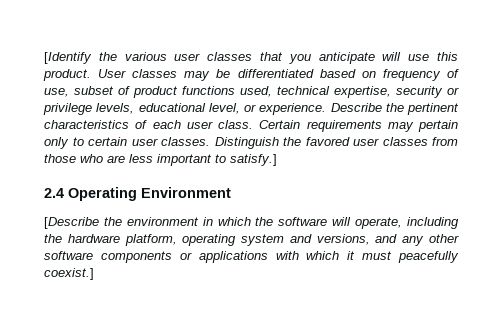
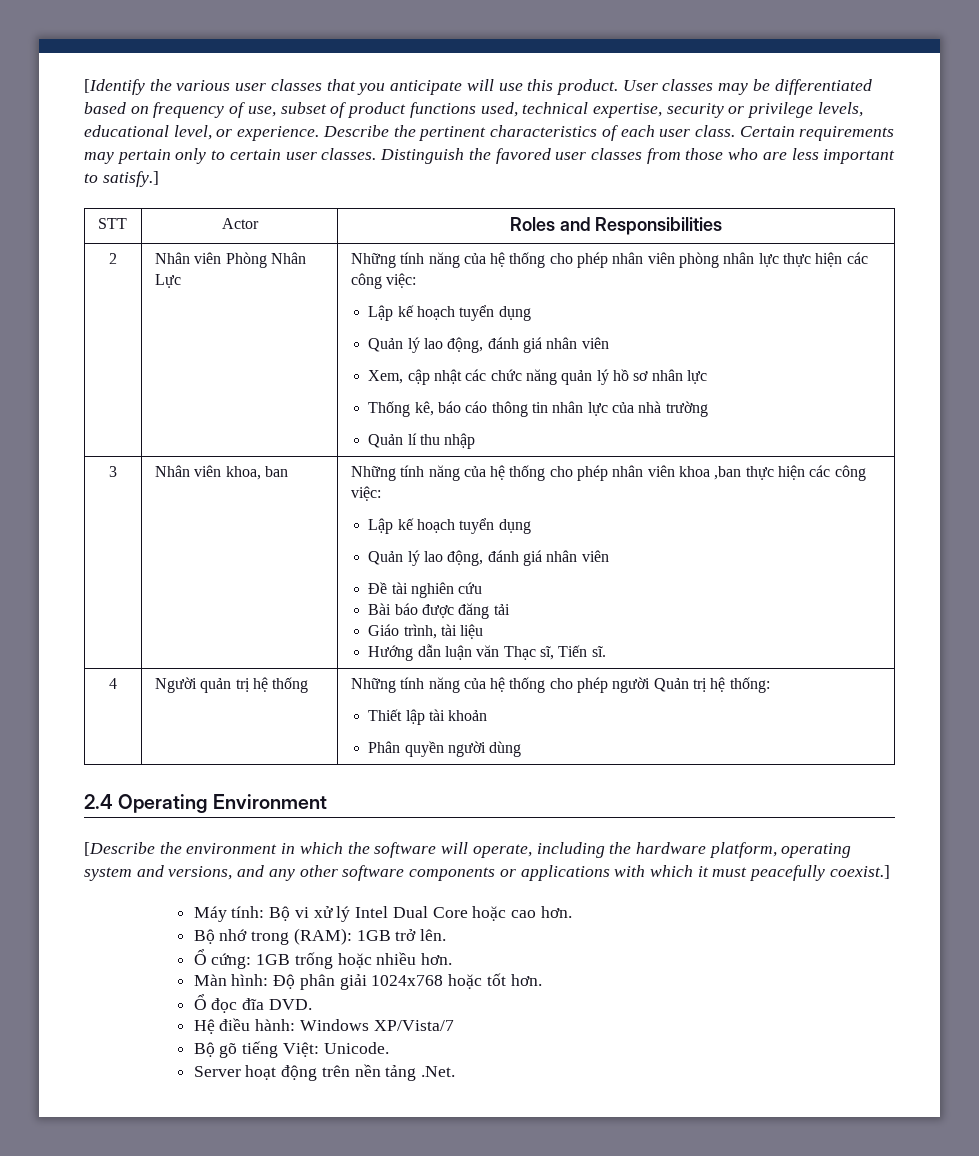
(277, 160) none -> [97,218,127,229] [221,218,259,229] [509,217,723,235] [109,253,117,264] [154,252,306,268] [154,274,181,288] [350,252,868,268] [350,273,417,289] [368,305,531,321] [368,337,609,353] [368,369,707,385] [368,401,708,417] [368,433,476,449] [109,466,117,477] [154,465,288,480] [350,465,866,481] [350,486,381,501] [368,518,531,534] [368,550,609,566] [368,582,483,598] [368,603,510,619] [368,624,484,639] [368,644,606,661] [109,678,117,689] [154,677,309,693] [350,677,770,693] [368,709,488,725] [368,741,522,757] // STT | Actor | Roles and Responsibilities // 2 | Nhân viên Phòng Nhân Lực | Những tính năng của hệ thống cho phép nhân viên phòng nhân lực thực hiện các công việc: // Lập kế hoạch tuyển dụng // Quản lý lao động, đánh giá nhân viên // Xem, cập nhật các chức năng quản lý hồ sơ nhân lực // Thống kê, báo cáo thông tin nhân lực của nhà trường // Quản lí thu nhập // 3 | Nhân viên khoa, ban | Những tính năng của hệ thống cho phép nhân viên khoa ,ban thực hiện các công việc: // Lập kế hoạch tuyển dụng // Quản lý lao động, đánh giá nhân viên // Đề tài nghiên cứu // Bài báo được đăng tải // Giáo trình, tài liệu // Hướng dẫn luận văn Thạc sĩ, Tiến sĩ. // 4 | Người quản trị hệ thống | Những tính năng của hệ thống cho phép người Quản trị hệ thống: // Thiết lập tài khoản // Phân quyền người dùng
(94, 274) none -> [193,906,572,922] [193,928,447,945] [193,949,453,969] [193,973,542,990] [193,994,312,1013] [193,1018,454,1034] [193,1041,389,1058] [193,1064,456,1081] // Máy tính: Bộ vi xử lý Intel Dual Core hoặc cao hơn. // Bộ nhớ trong (RAM): 1GB trở lên. // Ổ cứng: 1GB trống hoặc nhiều hơn. // Màn hình: Độ phân giải 1024x768 hoặc tốt hơn. // Ổ đọc đĩa DVD. // Hệ điều hành: Windows XP/Vista/7 // Bộ gõ tiếng Việt: Unicode. // Server hoạt động trên nền tảng .Net.

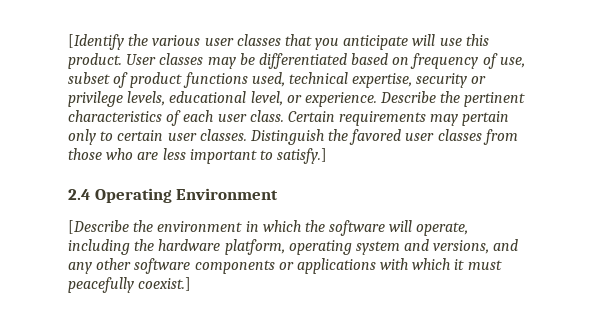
[97,218,127,229] [221,218,259,229] [509,217,723,235] [109,253,117,264] [154,252,306,268] [154,274,181,288] [350,252,868,268] [350,273,417,289] [368,305,531,321] [368,337,609,353] [368,369,707,385] [368,401,708,417] [368,433,476,449] [109,466,117,477] [154,465,288,480] [350,465,866,481] [350,486,381,501] [368,518,531,534] [368,550,609,566] [368,582,483,598] [368,603,510,619] [368,624,484,639] [368,644,606,661] [109,678,117,689] [154,677,309,693] [350,677,770,693] [368,709,488,725] [368,741,522,757] // STT | Actor | Roles and Responsibilities // 2 | Nhân viên Phòng Nhân Lực | Những tính năng của hệ thống cho phép nhân viên phòng nhân lực thực hiện các công việc: // Lập kế hoạch tuyển dụng // Quản lý lao động, đánh giá nhân viên // Xem, cập nhật các chức năng quản lý hồ sơ nhân lực // Thống kê, báo cáo thông tin nhân lực của nhà trường // Quản lí thu nhập // 3 | Nhân viên khoa, ban | Những tính năng của hệ thống cho phép nhân viên khoa ,ban thực hiện các công việc: // Lập kế hoạch tuyển dụng // Quản lý lao động, đánh giá nhân viên // Đề tài nghiên cứu // Bài báo được đăng tải // Giáo trình, tài liệu // Hướng dẫn luận văn Thạc sĩ, Tiến sĩ. // 4 | Người quản trị hệ thống | Những tính năng của hệ thống cho phép người Quản trị hệ thống: // Thiết lập tài khoản // Phân quyền người dùng -> (328, 156) none
[193,906,572,922] [193,928,447,945] [193,949,453,969] [193,973,542,990] [193,994,312,1013] [193,1018,454,1034] [193,1041,389,1058] [193,1064,456,1081] // Máy tính: Bộ vi xử lý Intel Dual Core hoặc cao hơn. // Bộ nhớ trong (RAM): 1GB trở lên. // Ổ cứng: 1GB trống hoặc nhiều hơn. // Màn hình: Độ phân giải 1024x768 hoặc tốt hơn. // Ổ đọc đĩa DVD. // Hệ điều hành: Windows XP/Vista/7 // Bộ gõ tiếng Việt: Unicode. // Server hoạt động trên nền tảng .Net. -> (192, 284) none

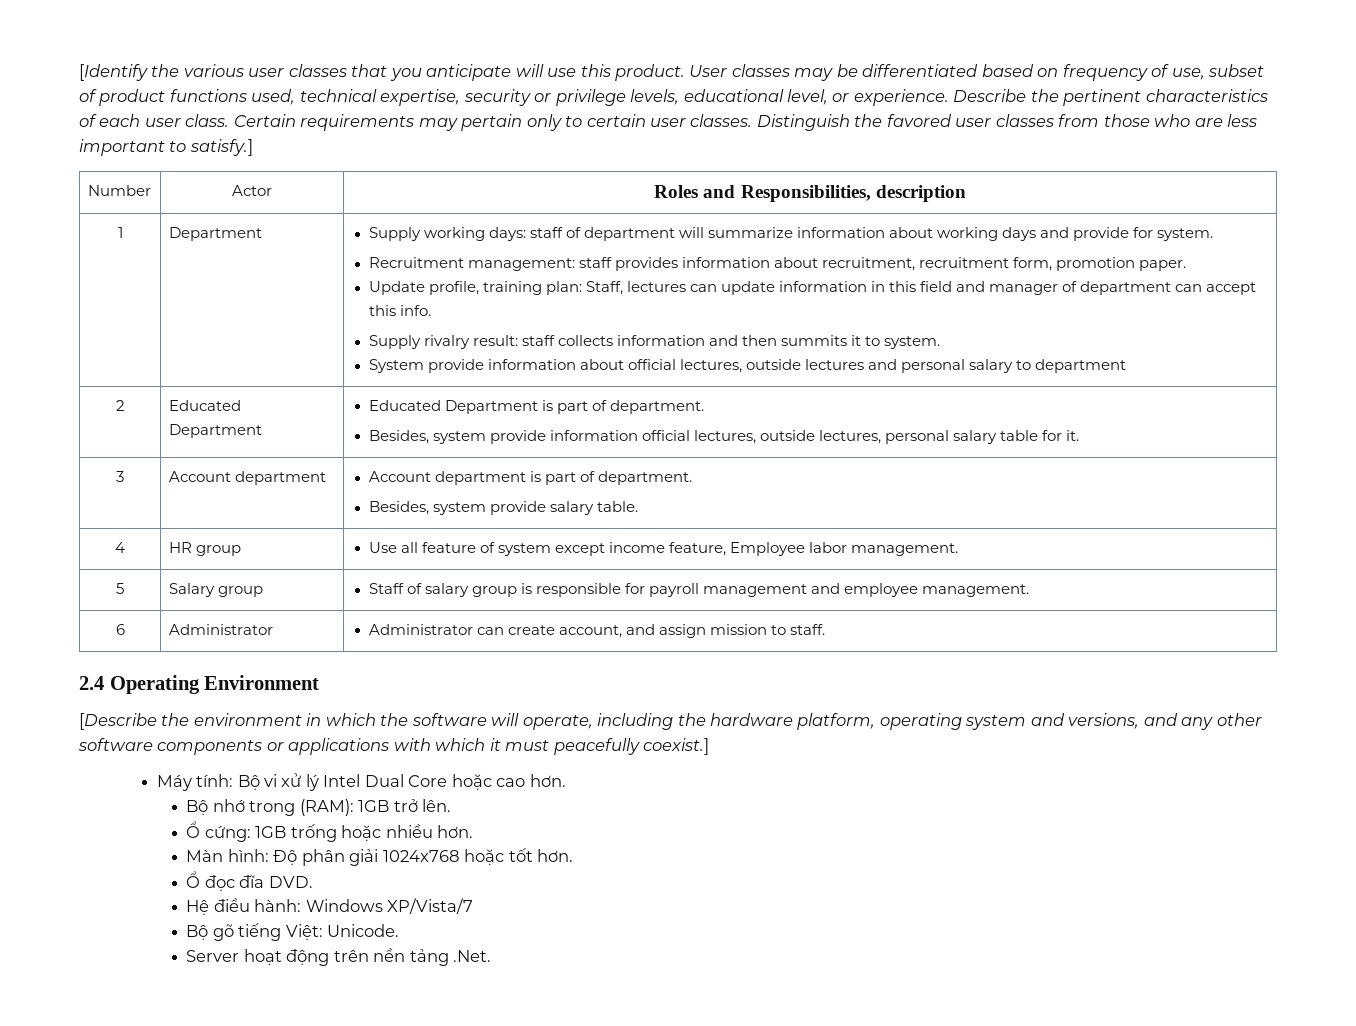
(328, 156) none -> [87,185,151,196] [232,185,272,196] [654,185,966,202] [117,227,123,238] [168,227,262,241] [368,227,1214,241] [368,257,1186,271] [368,281,1257,295] [368,305,431,316] [368,335,941,349] [368,359,1127,373] [115,400,125,411] [168,400,241,411] [168,424,262,438] [368,400,704,414] [368,430,1080,444] [116,471,124,482] [168,471,327,485] [368,471,692,485] [368,501,638,515] [115,542,125,553] [168,542,242,556] [368,542,958,556] [116,583,124,594] [168,583,264,597] [368,583,1030,597] [115,624,125,635] [168,624,273,635] [368,624,825,638] // Number | Actor | Roles and Responsibilities, description // 1 | Department | Supply working days: staff of department will summarize information about working days and provide for system. // Recruitment management: staff provides information about recruitment, recruitment form, promotion paper. // Update profile, training plan: Staff, lectures can update information in this field and manager of department can accept this info. // Supply rivalry result: staff collects information and then summits it to system. // System provide information about official lectures, outside lectures and personal salary to department // 2 | Educated Department | Educated Department is part of department. // Besides, system provide information official lectures, outside lectures, personal salary table for it. // 3 | Account department | Account department is part of department. // Besides, system provide salary table. // 4 | HR group | Use all feature of system except income feature, Employee labor management. // 5 | Salary group | Staff of salary group is responsible for payroll management and employee management. // 6 | Administrator | Administrator can create account, and assign mission to staff.
(192, 284) none -> [156,773,566,791] [186,799,452,816] [186,821,474,842] [186,848,574,866] [186,871,313,891] [186,898,474,915] [186,923,400,941] [186,948,492,966] // Máy tính: Bộ vi xử lý Intel Dual Core hoặc cao hơn. // Bộ nhớ trong (RAM): 1GB trở lên. // Ổ cứng: 1GB trống hoặc nhiều hơn. // Màn hình: Độ phân giải 1024x768 hoặc tốt hơn. // Ổ đọc đĩa DVD. // Hệ điều hành: Windows XP/Vista/7 // Bộ gõ tiếng Việt: Unicode. // Server hoạt động trên nền tảng .Net.

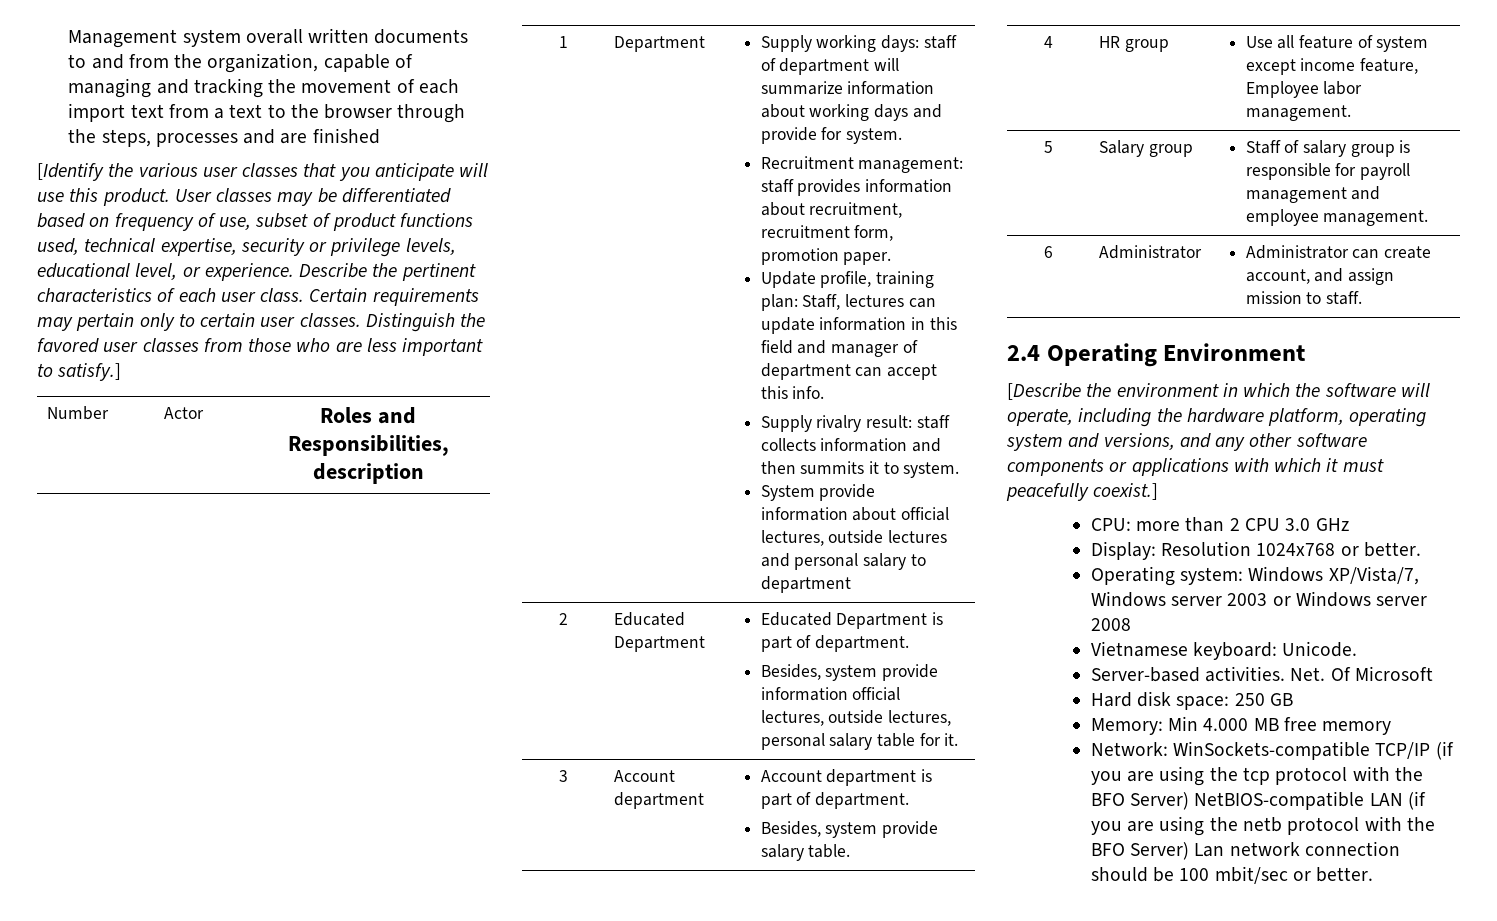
(79, 72) none -> [68,28,469,48] [68,53,413,73] [68,78,459,98] [68,103,466,123] [68,128,380,147] Management system overall written documents to and from the organization, capable of managing and tracking the movement of each import text from a text to the browser through the steps, processes and are finished //
[156,773,566,791] [186,799,452,816] [186,821,474,842] [186,848,574,866] [186,871,313,891] [186,898,474,915] [186,923,400,941] [186,948,492,966] Máy tính: Bộ vi xử lý Intel Dual Core hoặc cao hơn. // Bộ nhớ trong (RAM): 1GB trở lên. // Ổ cứng: 1GB trống hoặc nhiều hơn. // Màn hình: Độ phân giải 1024x768 hoặc tốt hơn. // Ổ đọc đĩa DVD. // Hệ điều hành: Windows XP/Vista/7 // Bộ gõ tiếng Việt: Unicode. // Server hoạt động trên nền tảng .Net. -> [1090,517,1349,532] [1090,541,1421,560] [1090,566,1419,586] [1090,591,1428,607] [1090,618,1131,631] [1090,641,1358,660] [1090,666,1433,682] [1090,691,1293,710] [1090,716,1392,735] [1090,741,1454,760] [1090,766,1423,786] [1090,791,1426,810] [1090,816,1435,836] [1090,841,1400,860] [1090,866,1374,884] CPU: more than 2 CPU 3.0 GHz // Display: Resolution 1024x768 or better. // Operating system: Windows XP/Vista/7, Windows server 2003 or Windows server 2008 // Vietnamese keyboard: Unicode. // Server-based activities. Net. Of Microsoft // Hard disk space: 250 GB // Memory: Min 4.000 MB free memory // Network: WinSockets-compatible TCP/IP (if you are using the tcp protocol with the BFO Server) NetBIOS-compatible LAN (if you are using the netb protocol with the BFO Server) Lan network connection should be 100 mbit/sec or better.

